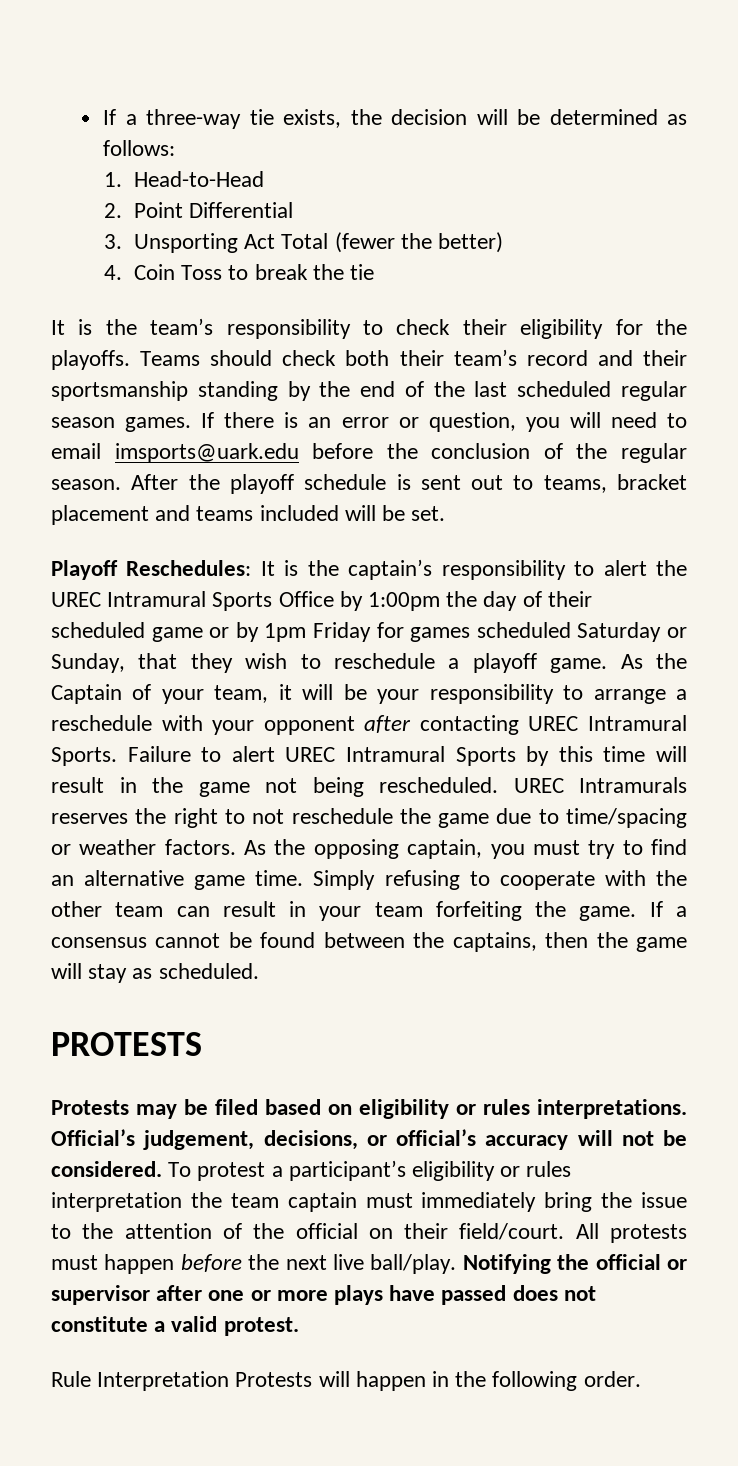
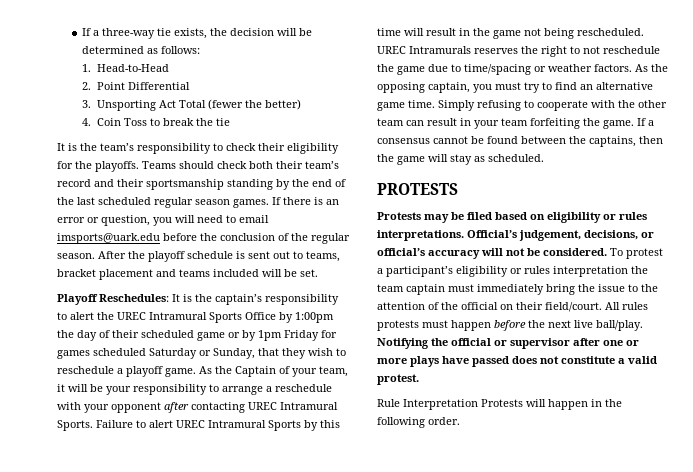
(599, 1231) none -> [622,302,648,310] rules

